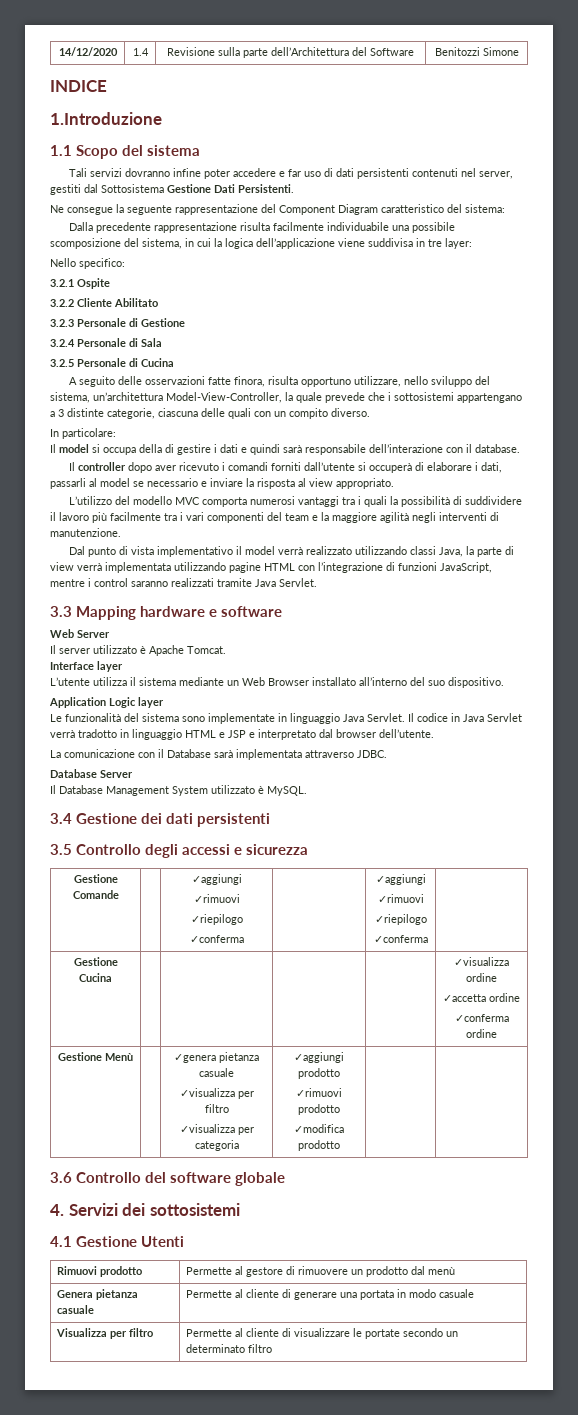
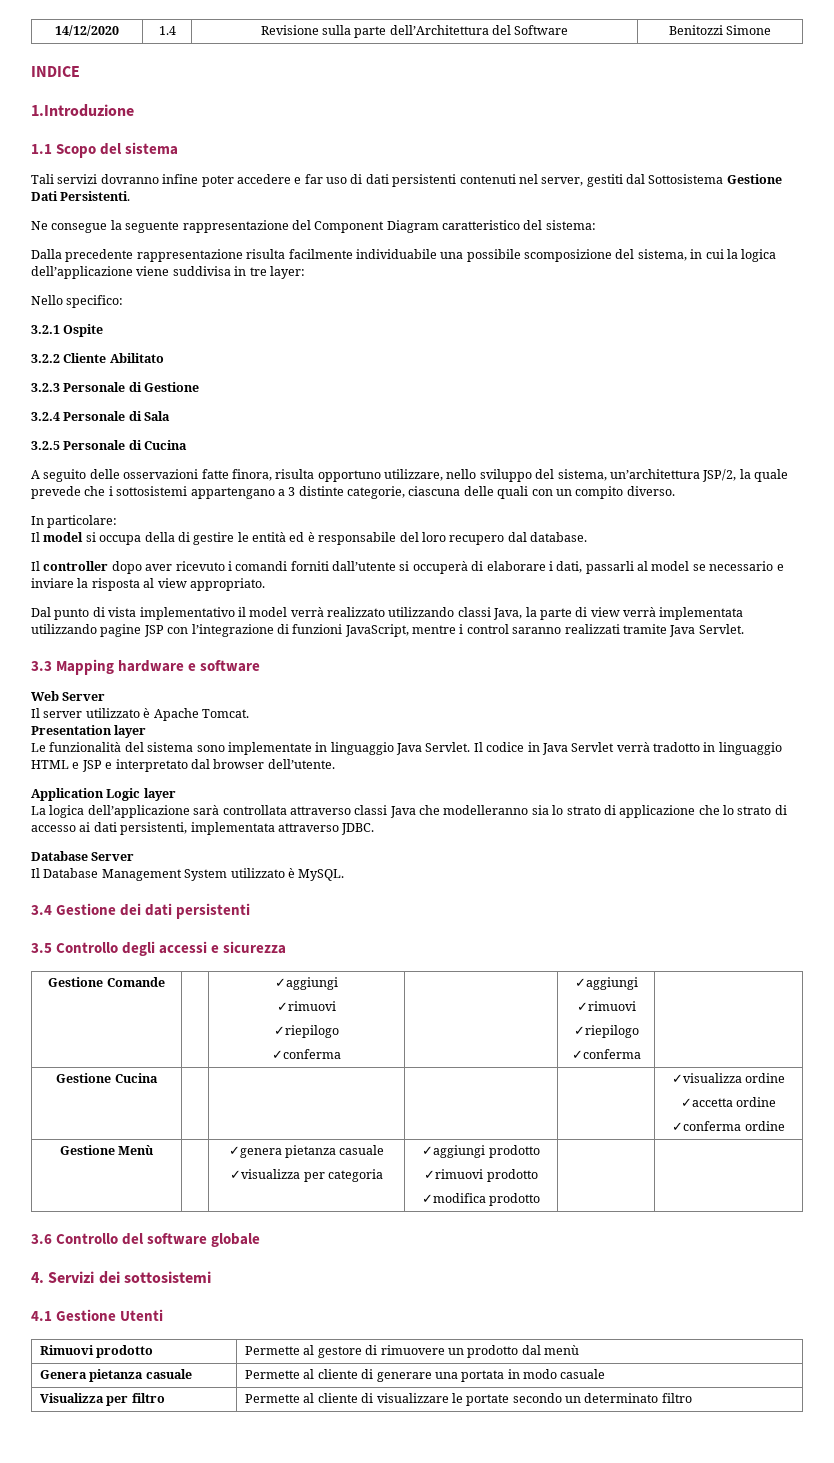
[166,392,282,403] Model-View-Controller, -> [702,469,737,482] JSP/2,
[214,444,472,455] i dati e quindi sarà responsabile dell’interazione con il -> [237,532,527,545] le entità ed è responsabile del loro recupero dal
[68,496,522,507] [50,512,499,523] [50,528,121,537] // L’utilizzo del modello MVC comporta numerosi vantaggi tra i quali la possibilità di suddividere il lavoro più facilmente tra i vari componenti del team e la maggiore agilità negli interventi di manutenzione. -> (265, 584) none
[264,563,295,571] HTML -> [143,625,164,637] JSP
[50,661,123,672] [50,677,504,688] [49,697,136,708] Interface layer // L’utente utilizza il sistema mediante un Web Browser installato all’interno del suo dispositivo. // Application Logic -> [31,725,112,735] Presentation
[50,749,233,758] La comunicazione con il Database sarà -> [31,788,176,801] [31,805,787,818] [31,822,188,835] Application Logic layer // La logica dell’applicazione sarà controllata attraverso classi Java che modelleranno sia lo strato di applicazione che lo strato di accesso ai dati persistenti,
[179,1088,254,1099] [204,1104,229,1113] // ✓visualizza per filtro -> (385, 1150) none

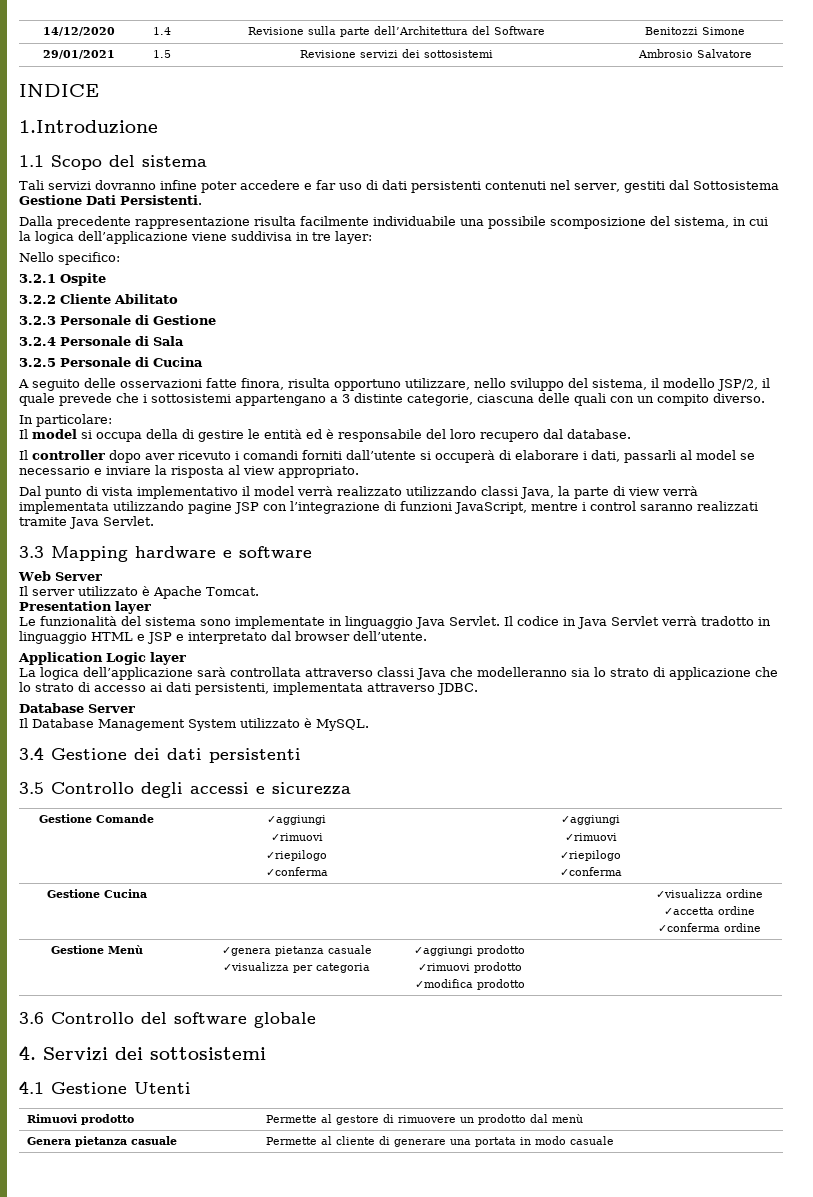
(772, 30) none -> [43,50,115,59] [152,50,171,58] [299,49,493,58] [637,49,752,58] // 29/01/2021 | 1.5 | Revisione servizi dei sottosistemi | Ambrosio Salvatore
[31,220,596,233] // Ne consegue la seguente rappresentazione del Component Diagram caratteristico del sistema: -> (202, 200) none
[609,469,751,482] un’architettura JSP/2, la -> [651,378,770,391] il modello JSP/2, il
[39,1393,165,1406] [244,1393,692,1406] // Visualizza per filtro | Permette al cliente di visualizzare le portate secondo un determinato filtro -> (614, 1140) none

